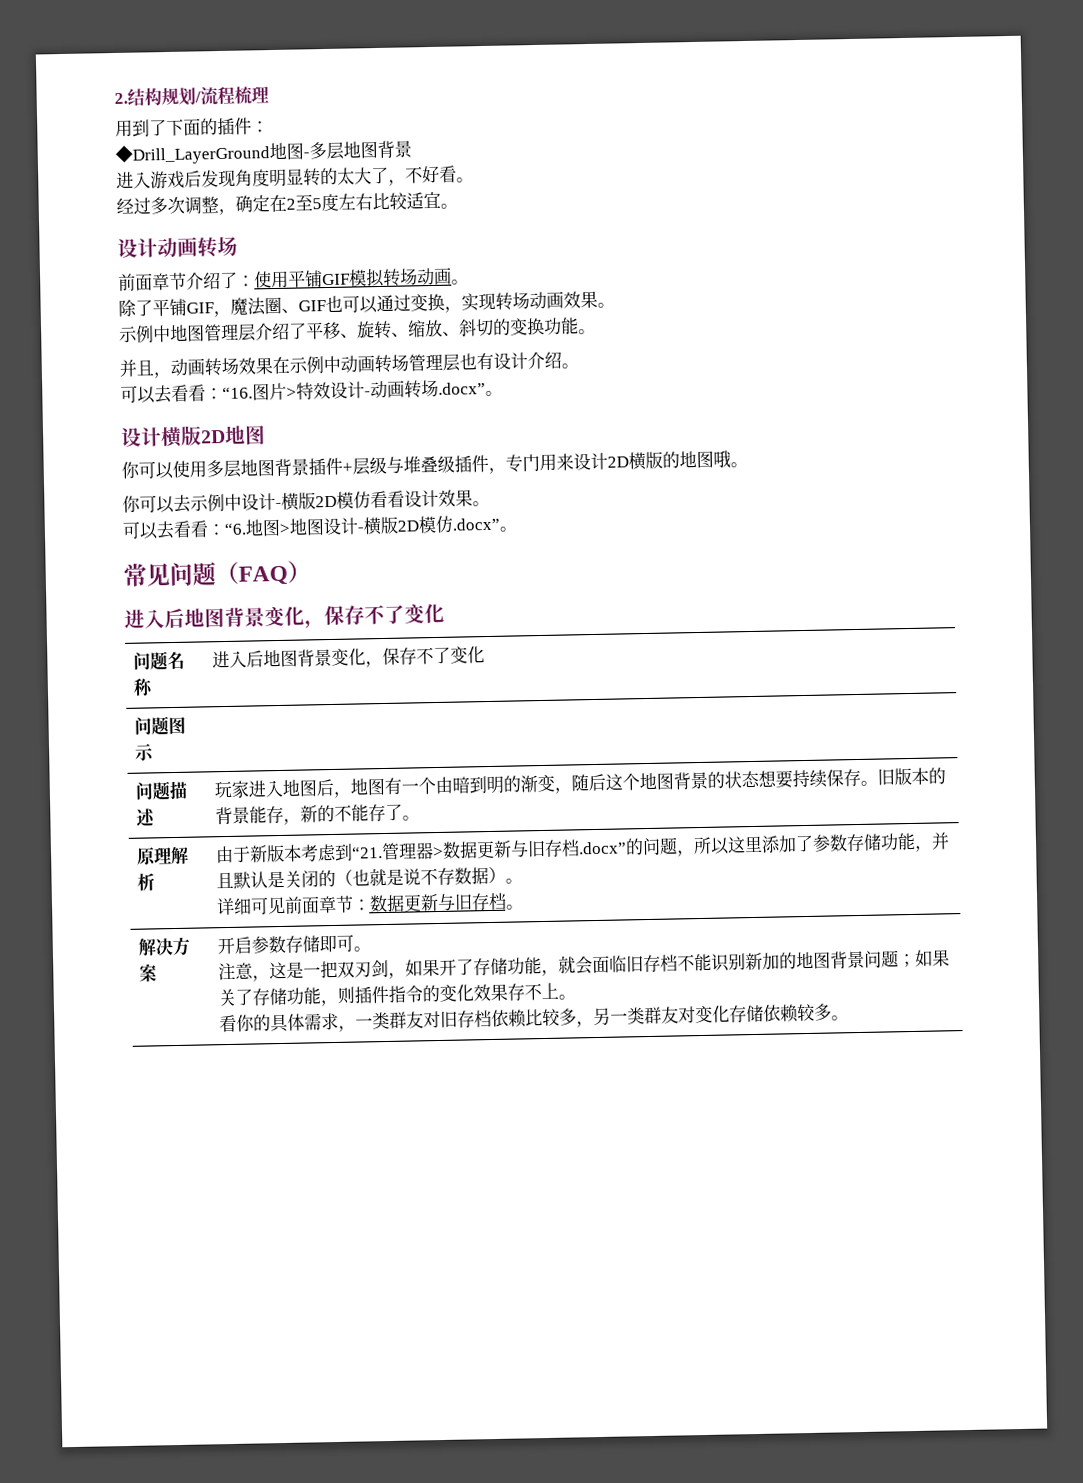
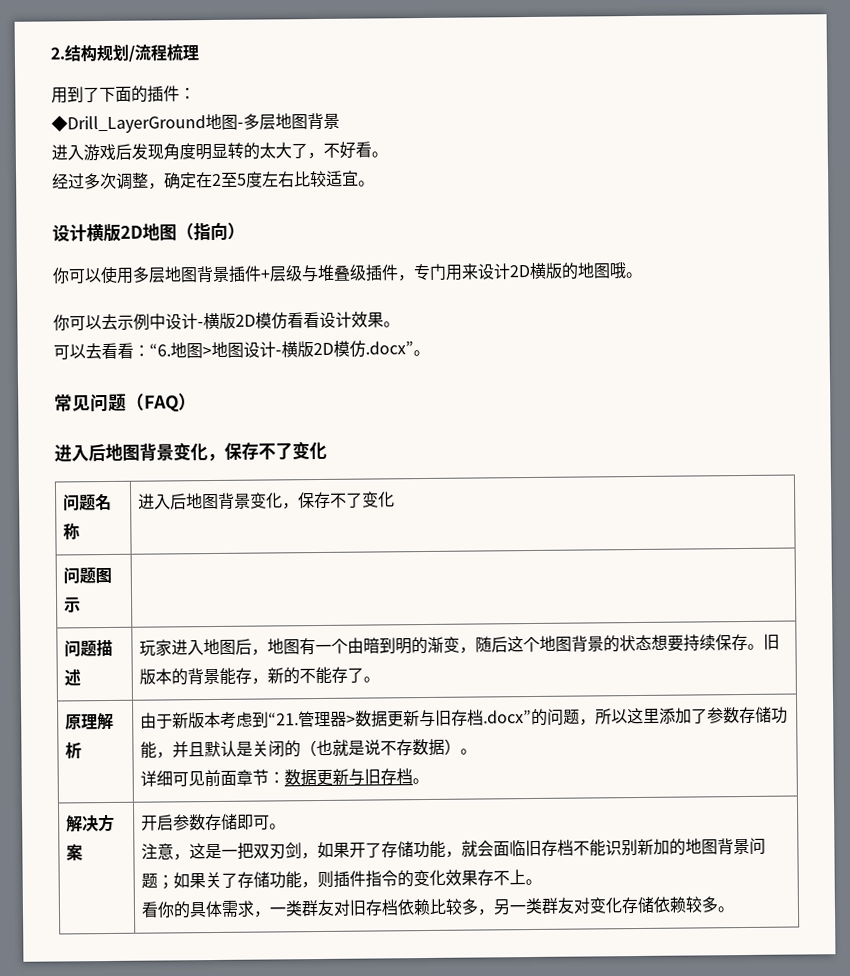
[117,236,238,258] [118,267,469,291] [118,290,615,318] [119,317,596,343] [119,351,579,379] [120,379,503,404] // 设计动画转场 // 前面章节介绍了：使用平铺GIF模拟转场动画。 // 除了平铺GIF，魔法圈、GIF也可以通过变换，实现转场动画效果。 // 示例中地图管理层介绍了平移、旋转、缩放、斜切的变换功能。 // 并且，动画转场效果在示例中动画转场管理层也有设计介绍。 // 可以去看看：“16.图片>特效设计-动画转场.docx”。 -> (375, 183) none
(266, 435) none -> [176,222,245,241] （指向）

